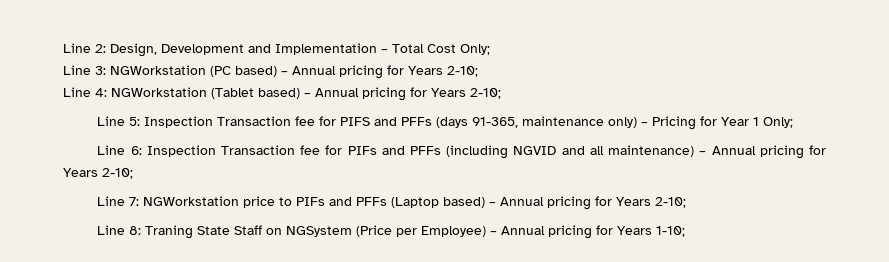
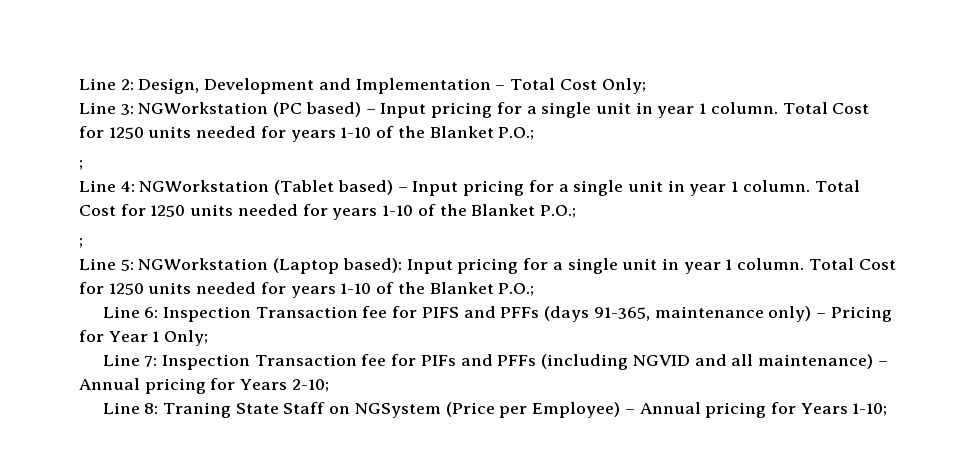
[292,65,478,79] Annual pricing for Years 2-10; -> [380,102,870,118] [79,126,535,142] [79,160,83,170] Input pricing for a single unit in year 1 column. Total Cost for 1250 units needed for years 1-10 of the Blanket P.O.; // ;
[315,87,501,101] [97,116,141,126] Annual pricing for Years 2-10; // Line 5: -> [412,180,860,196] [79,204,576,220] [79,238,83,248] [79,258,896,274] [79,282,535,298] [102,306,159,318] Input pricing for a single unit in year 1 column. Total Cost for 1250 units needed for years 1-10 of the Blanket P.O.; // ; // Line 5: NGWorkstation (Laptop based): Input pricing for a single unit in year 1 column. Total Cost for 1250 units needed for years 1-10 of the Blanket P.O.; // Line 6:
[130,146,142,155] 6: -> [144,356,158,367] 7:
[97,196,687,210] // Line 7: NGWorkstation price to PIFs and PFFs (Laptop based) – Annual pricing for Years 2-10; -> (329, 385) none

